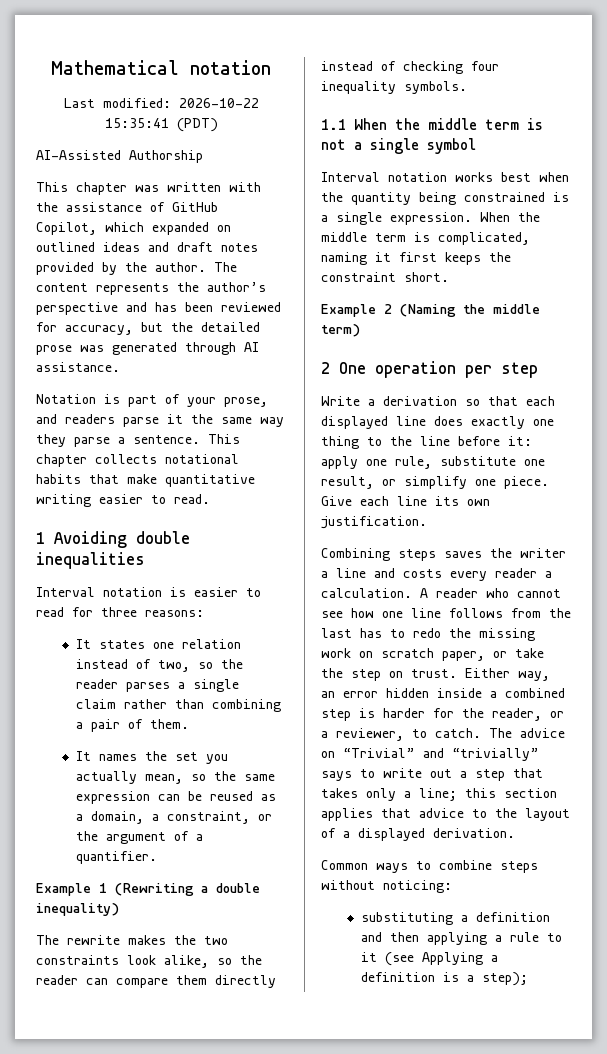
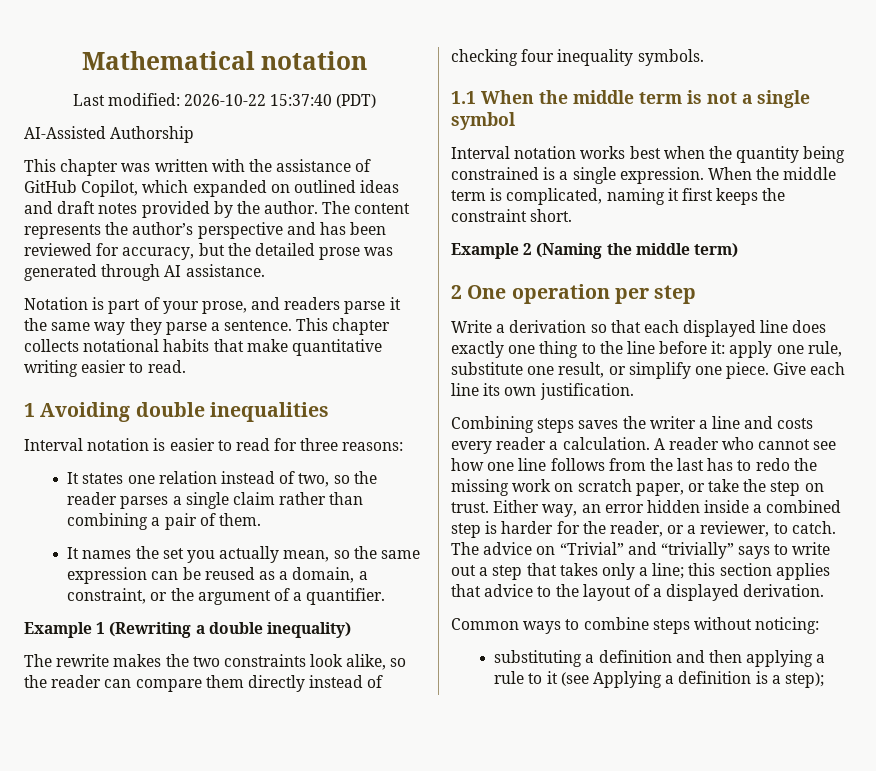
[104,118,169,128] 15:35:41 -> [270,94,333,106] 15:37:40

